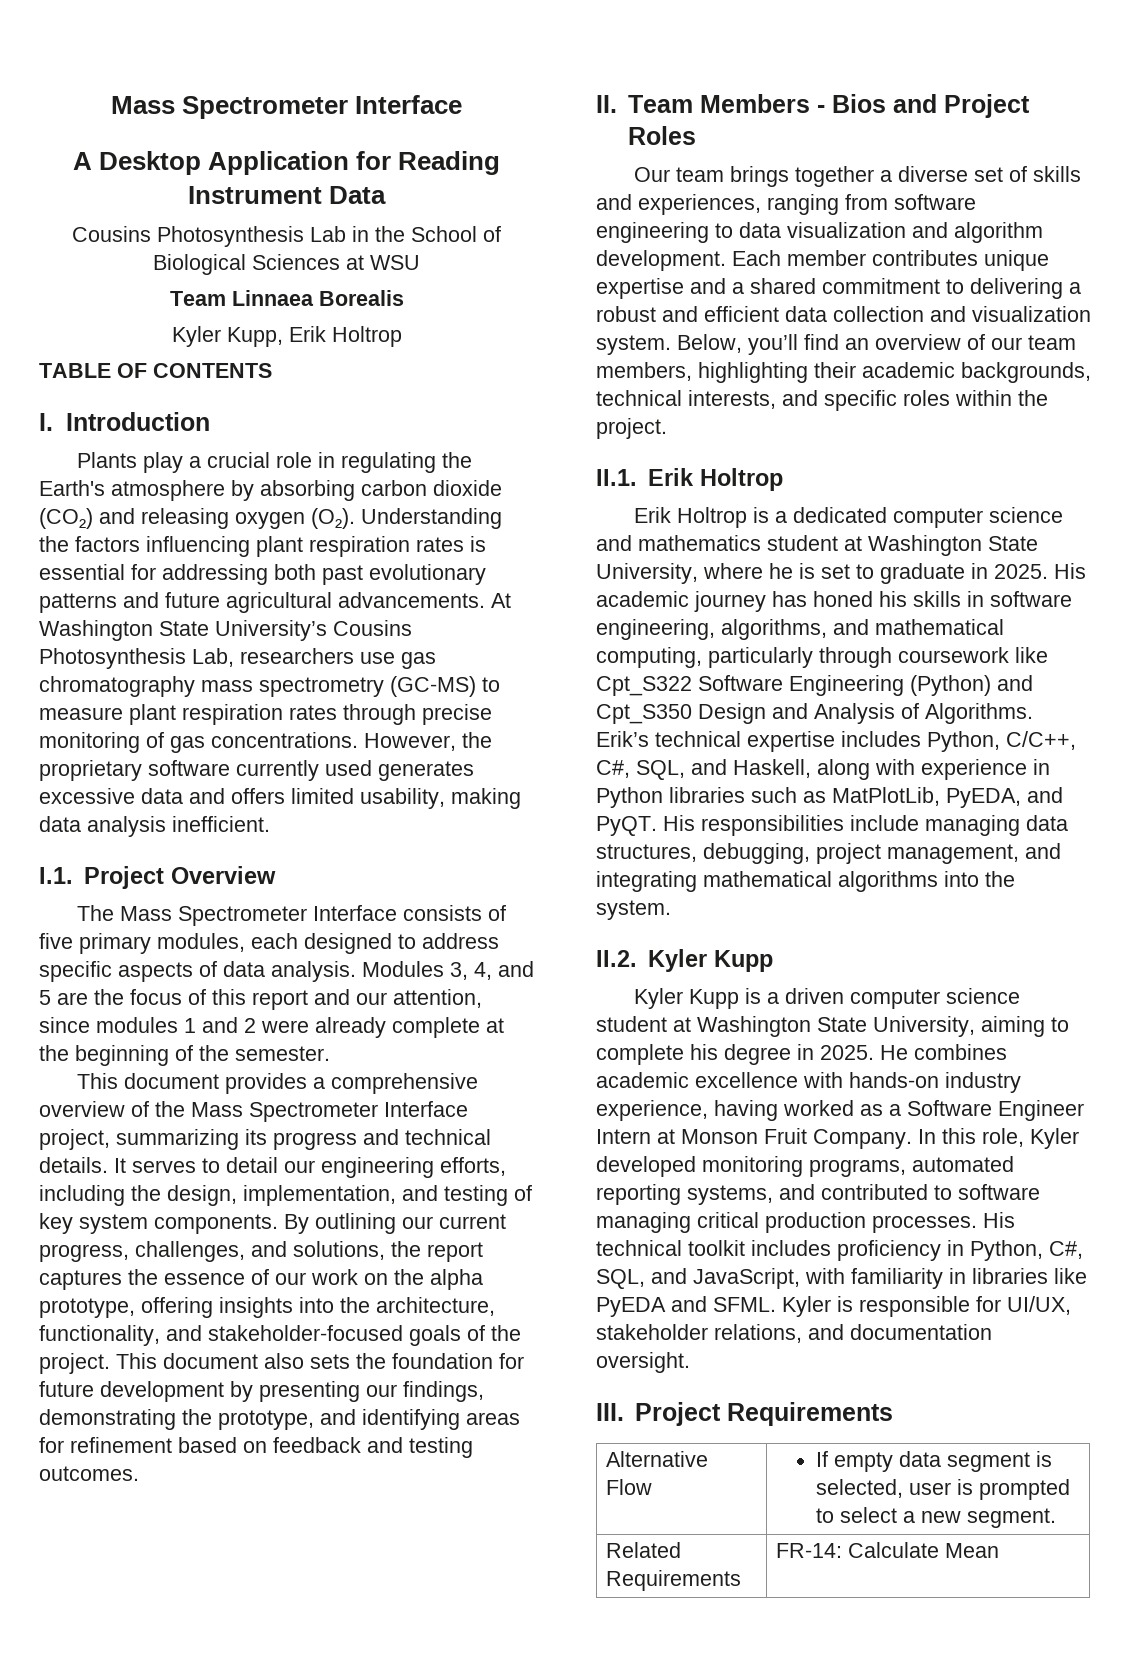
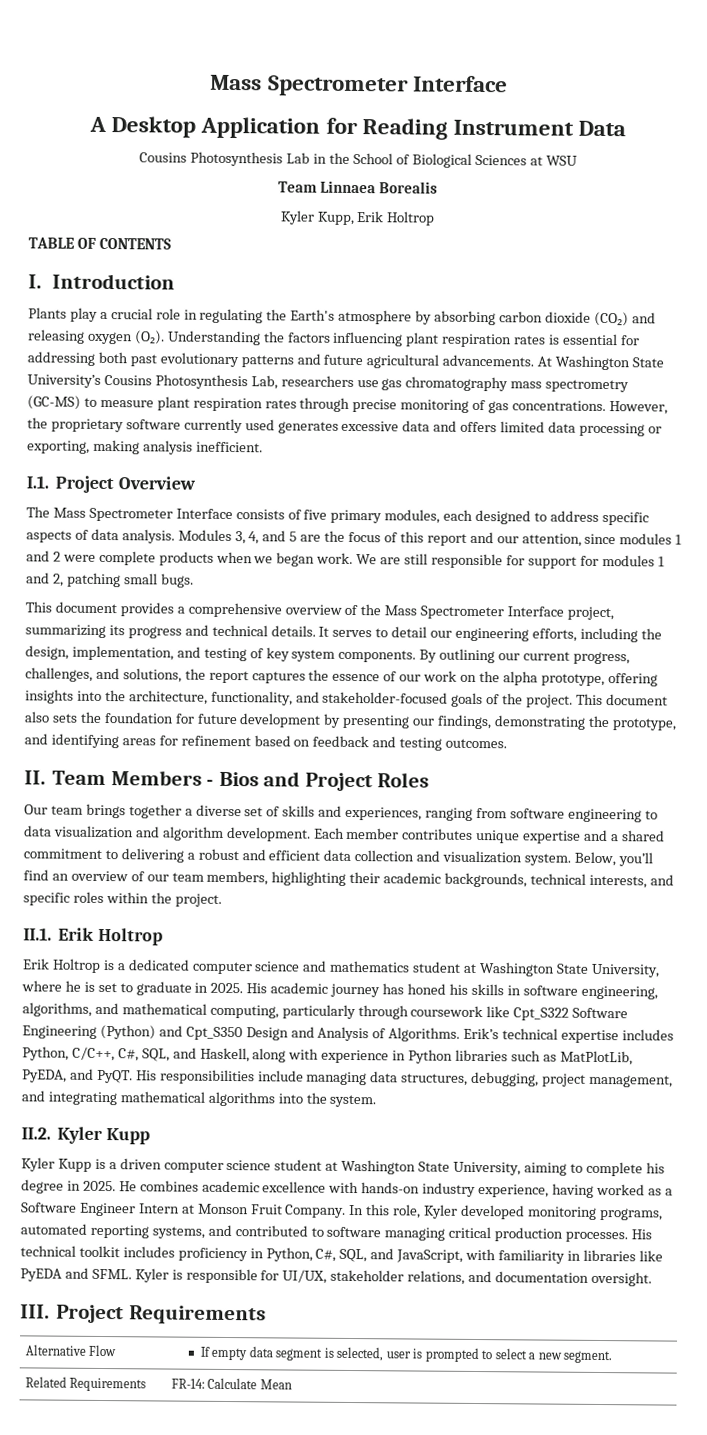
[360,788,521,809] [39,816,81,832] usability, making data -> [548,421,662,437] [27,439,140,455] data processing or exporting, making
[315,1017,504,1038] [39,1045,330,1066] already complete at the beginning of the semester. -> [98,550,665,569] [26,572,194,588] complete products when we began work. We are still responsible for support for modules 1 and 2, patching small bugs.

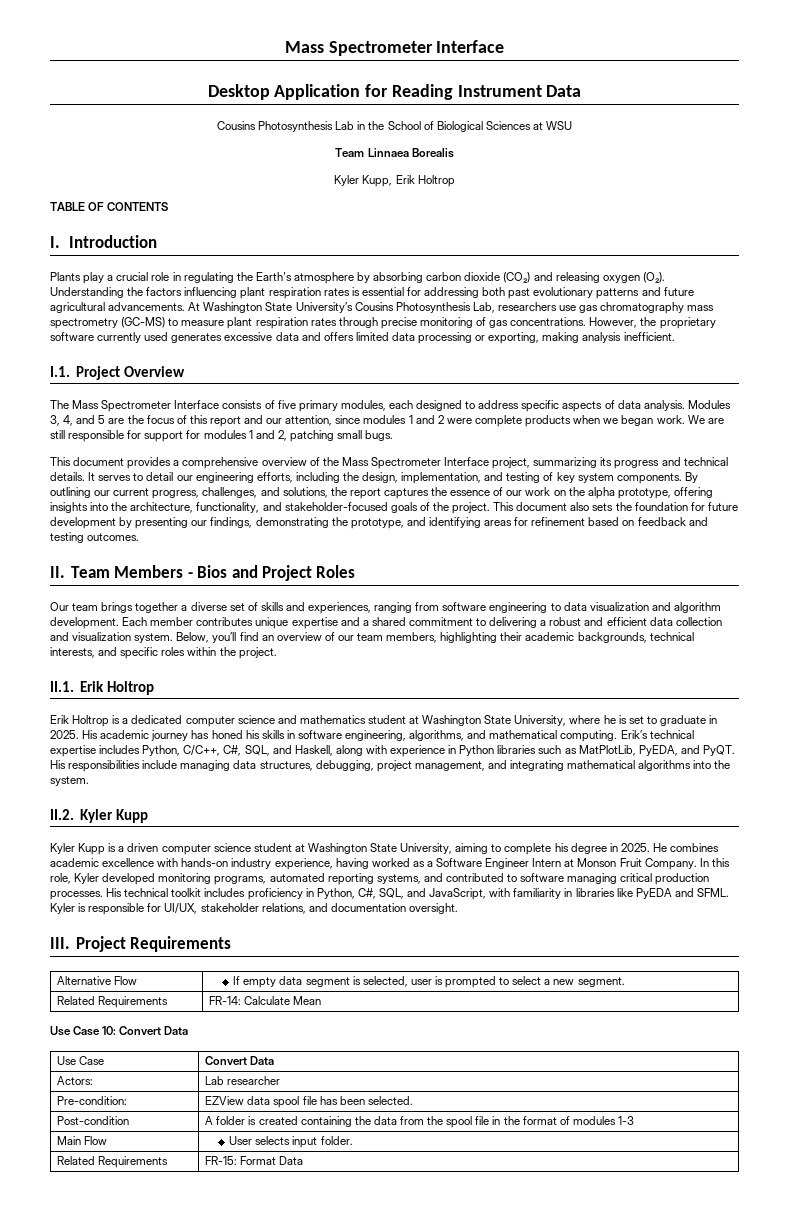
[88,116,107,132] A -> (505, 46) none
[209,1004,629,1021] [22,1024,461,1042] computing, particularly through coursework like Cpt_S322 Software Engineering (Python) and Cpt_S350 Design and Analysis of Algorithms. -> [560,730,618,742] computing.
(292, 1384) none -> [50,1026,189,1036] [57,1056,105,1065] [205,1056,275,1065] [57,1076,94,1085] [205,1076,281,1085] [57,1096,128,1105] [205,1096,413,1108] [57,1116,130,1125] [205,1116,634,1128] [57,1136,108,1145] [229,1136,353,1148] [57,1156,169,1168] [205,1156,304,1165] // Use Case 10: Convert Data // Use Case | Convert Data // Actors: | Lab researcher // Pre-condition: | EZView data spool file has been selected. // Post-condition | A folder is created containing the data from the spool file in the format of modules 1-3 // Main Flow | User selects input folder. // Related Requirements | FR-15: Format Data

